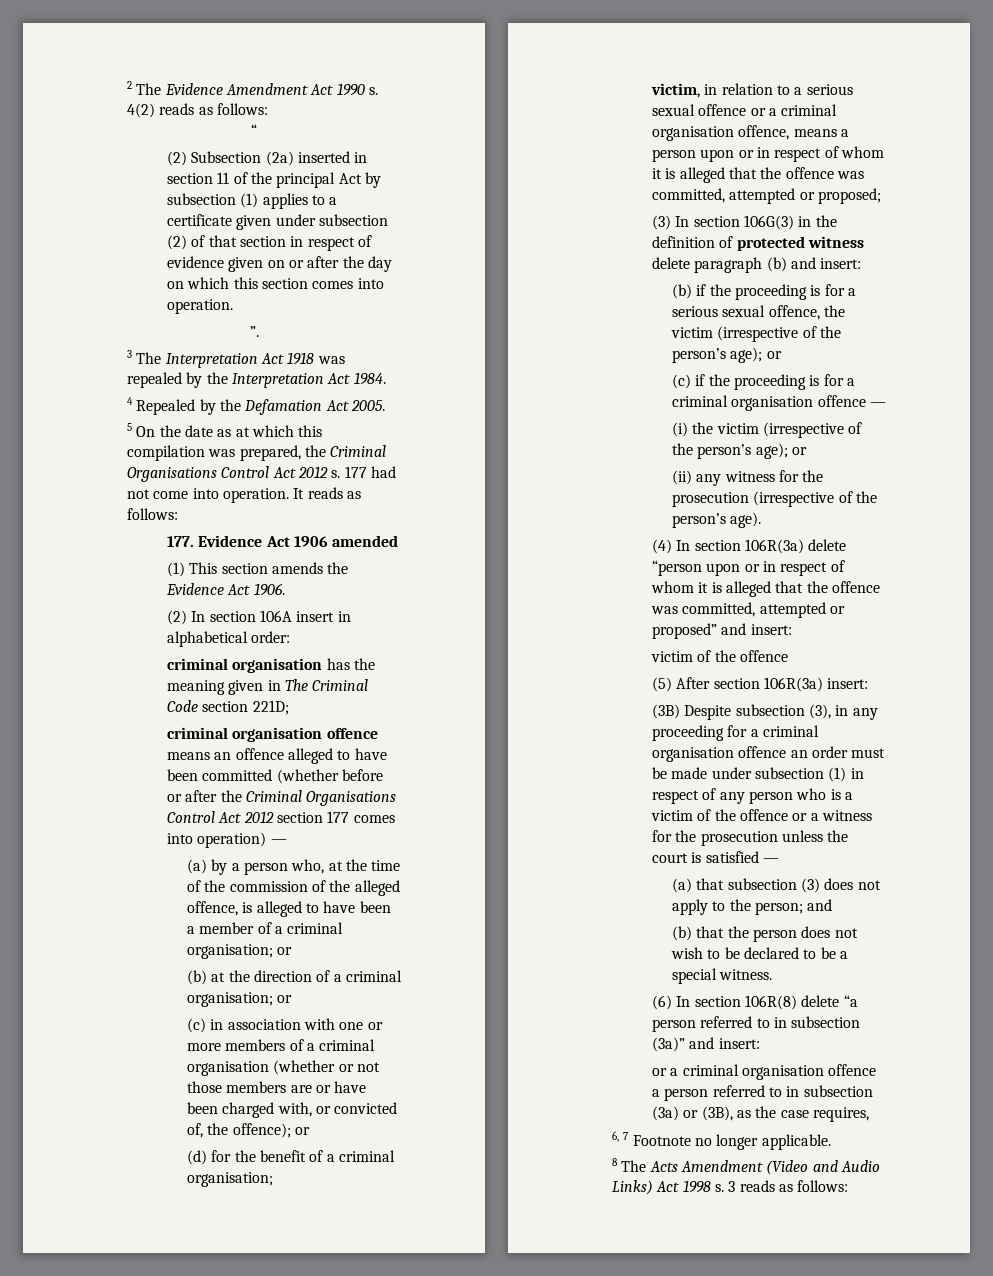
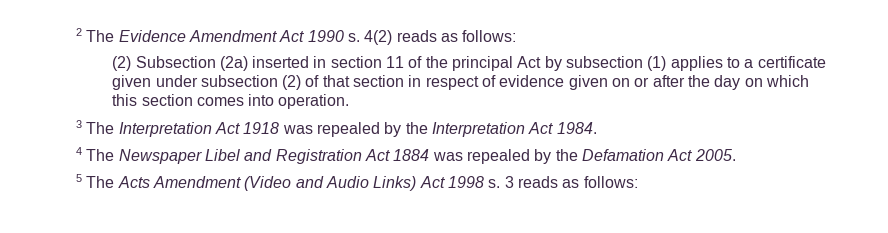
[251,124,257,136] // “ -> (517, 36) none
[249,326,259,337] // ”. -> (350, 101) none
[136,399,196,415] Repealed -> [86,149,530,164] The Newspaper Libel and Registration Act 1884 was repealed
[136,425,323,437] [126,445,387,461] [126,466,396,482] [126,487,361,503] [126,508,178,520] [166,535,399,547] [166,562,349,577] [165,583,285,596] [166,610,351,625] [166,631,291,647] [166,658,375,673] [166,679,369,695] [166,700,289,715] [166,727,378,742] [166,748,387,764] [166,769,383,784] [166,790,397,806] [166,811,395,823] [166,832,287,848] [186,859,401,875] [186,880,400,896] [186,901,391,917] [186,922,344,934] [186,944,293,959] [186,970,402,985] [186,992,293,1007] [186,1018,383,1033] [186,1039,376,1051] [186,1060,380,1076] [186,1081,367,1093] [186,1102,398,1118] [186,1123,310,1138] [186,1150,395,1165] [186,1172,273,1187] [650,83,853,98] [651,104,838,116] [651,125,849,141] [651,146,884,162] [651,167,864,183] [651,188,881,204] [651,215,837,230] [651,236,864,251] [651,257,862,273] [671,284,856,300] [671,305,845,320] [670,326,841,342] [671,347,782,363] [671,374,855,390] [671,395,886,411] [671,422,863,438] [671,443,807,459] [671,470,824,486] [671,491,877,507] [671,512,762,528] [651,539,847,554] [651,560,845,576] [650,581,880,597] [650,602,845,618] [651,623,792,639] [650,650,788,662] [651,677,869,692] [651,704,878,720] [651,725,819,741] [651,746,886,762] [651,767,864,782] [651,788,853,804] [650,809,872,821] [651,830,849,846] [651,851,779,863] [671,878,881,893] [671,899,833,915] [671,926,858,942] [670,947,848,959] [671,968,773,984] [651,995,858,1010] [651,1016,861,1032] [651,1037,760,1052] [651,1064,877,1080] [651,1085,873,1101] [651,1106,869,1122] [611,1131,831,1150] [611,1158,618,1166] On the date as at which this compilation was prepared, the Criminal Organisations Control Act 2012 s. 177 had not come into operation. It reads as follows: // 177. Evidence Act 1906 amended // (1) This section amends the Evidence Act 1906. // (2) In section 106A insert in alphabetical order: // criminal organisation has the meaning given in The Criminal Code section 221D; // criminal organisation offence means an offence alleged to have been committed (whether before or after the Criminal Organisations Control Act 2012 section 177 comes into operation) — // (a) by a person who, at the time of the commission of the alleged offence, is alleged to have been a member of a criminal organisation; or // (b) at the direction of a criminal organisation; or // (c) in association with one or more members of a criminal organisation (whether or not those members are or have been charged with, or convicted of, the offence); or // (d) for the benefit of a criminal organisation; // victim, in relation to a serious sexual offence or a criminal organisation offence, means a person upon or in respect of whom it is alleged that the offence was committed, attempted or proposed; // (3) In section 106G(3) in the definition of protected witness delete paragraph (b) and insert: // (b) if the proceeding is for a serious sexual offence, the victim (irrespective of the person’s age); or // (c) if the proceeding is for a criminal organisation offence — // (i) the victim (irrespective of the person’s age); or // (ii) any witness for the prosecution (irrespective of the person’s age). // (4) In section 106R(3a) delete “person upon or in respect of whom it is alleged that the offence was committed, attempted or proposed” and insert: // victim of the offence // (5) After section 106R(3a) insert: // (3B) Despite subsection (3), in any proceeding for a criminal organisation offence an order must be made under subsection (1) in respect of any person who is a victim of the offence or a witness for the prosecution unless the court is satisfied — // (a) that subsection (3) does not apply to the person; and // (b) that the person does not wish to be declared to be a special witness. // (6) In section 106R(8) delete “a person referred to in subsection (3a)” and insert: // or a criminal organisation offence a person referred to in subsection (3a) or (3B), as the case requires, // 6, 7 Footnote no longer applicable. // 8 -> (83, 178) none

